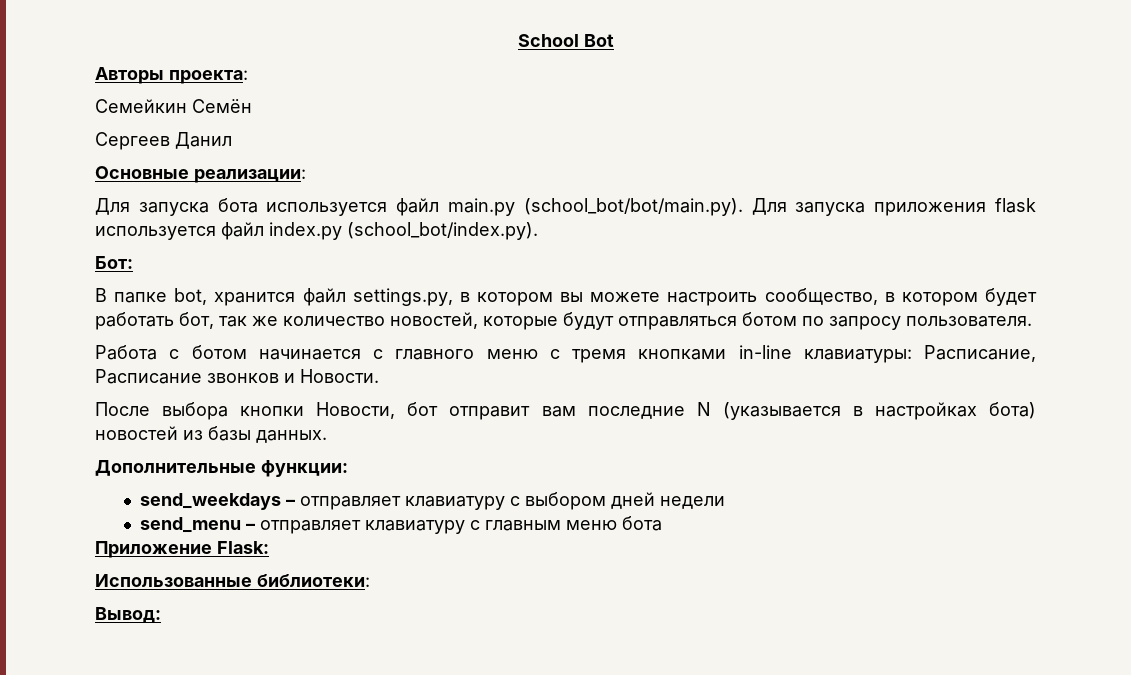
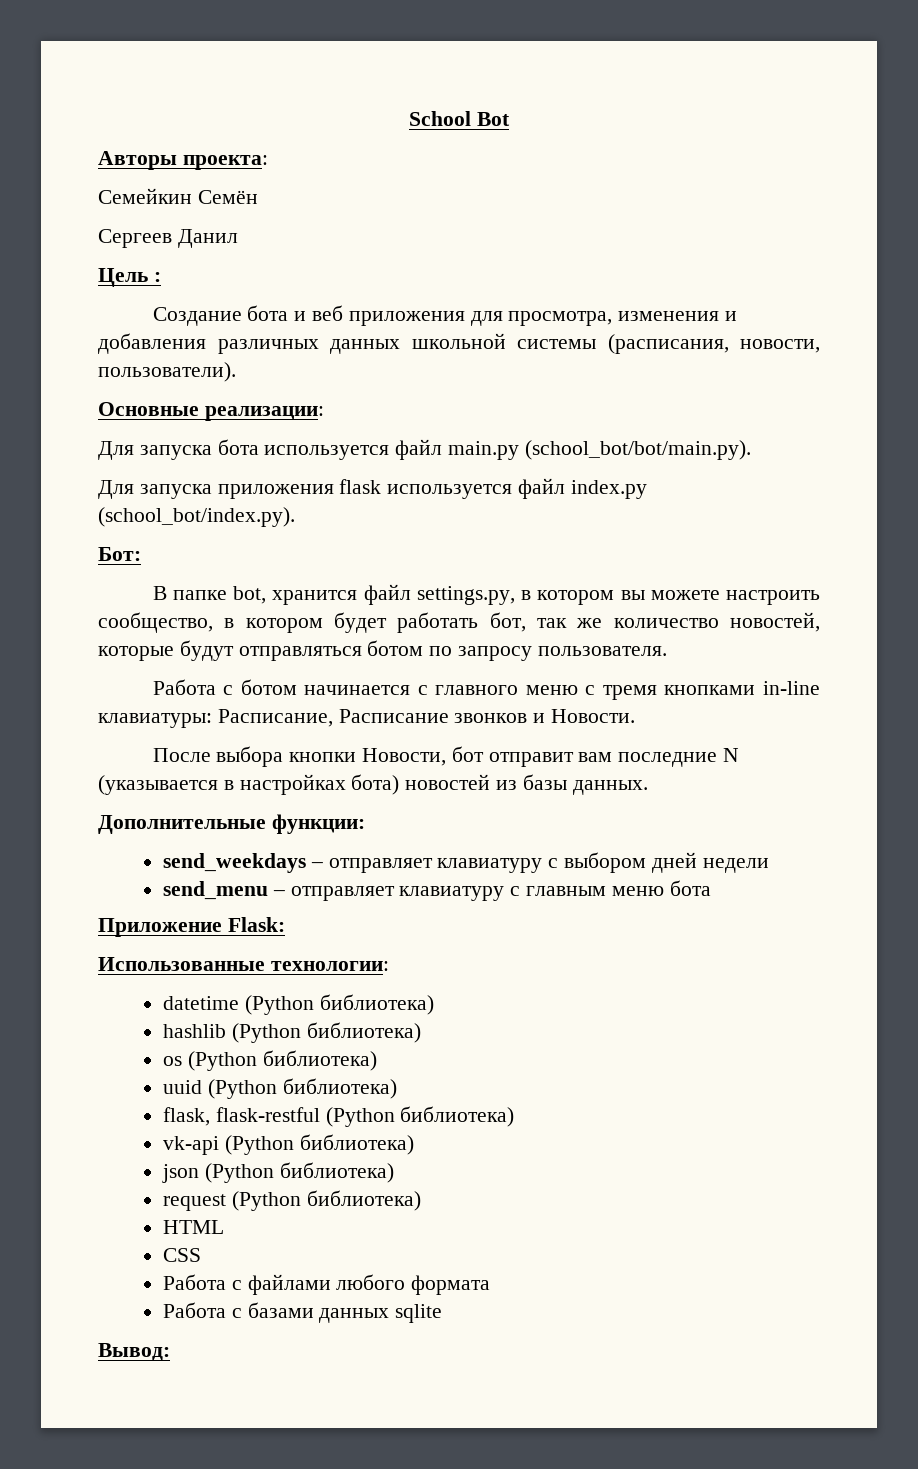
(232, 140) none -> [98,268,161,287] [152,305,737,326] [98,333,820,354] [98,362,236,382] // Цель : // Создание бота и веб приложения для просмотра, изменения и добавления различных данных школьной системы (расписания, новости, пользователи).
(743, 207) none -> (751, 450) //
[257,574,370,587] библиотеки: -> [270,961,389,971] [162,994,434,1015] [162,1022,421,1043] [162,1050,377,1071] [162,1078,397,1099] [162,1106,515,1127] [162,1134,414,1155] [161,1162,394,1183] [162,1190,421,1211] [162,1220,224,1234] [162,1248,201,1262] [162,1274,491,1295] [162,1302,443,1323] технологии: // datetime (Python библиотека) // hashlib (Python библиотека) // os (Python библиотека) // uuid (Python библиотека) // flask, flask-restful (Python библиотека) // vk-api (Python библиотека) // json (Python библиотека) // request (Python библиотека) // HTML // CSS // Работа с файлами любого формата // Работа с базами данных sqlite

